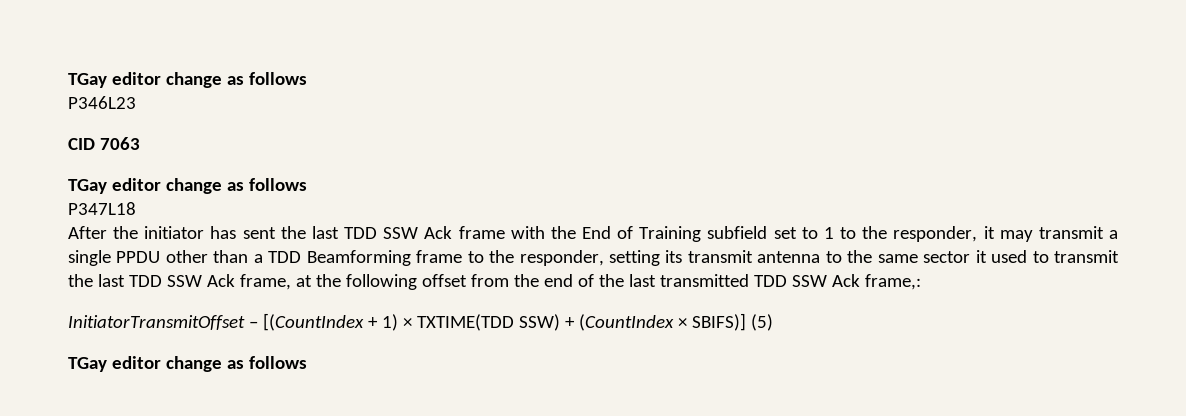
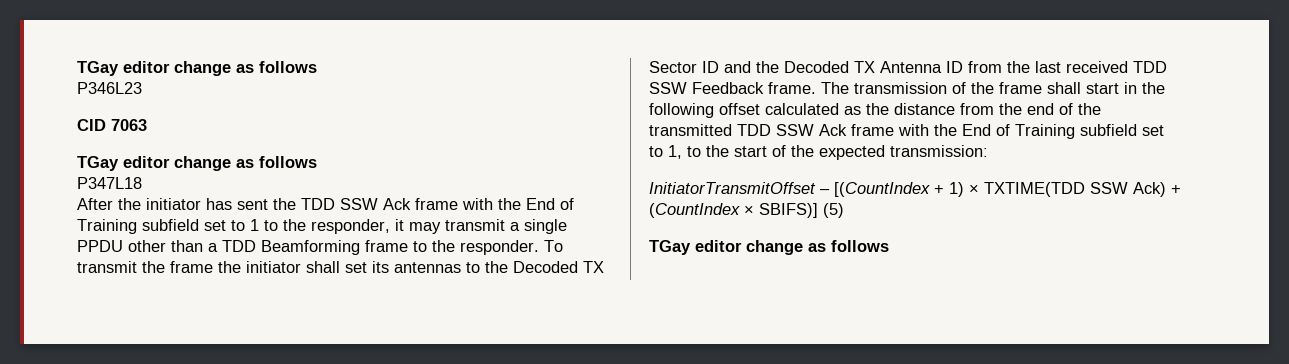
[311,226,339,239] last -> (296, 204) none
[519,250,1120,266] [68,274,467,290] responder, setting its transmit antenna to the same sector it used to transmit the last TDD SSW Ack frame, at the following offset -> [460,240,563,255] [77,261,604,273] [649,61,1167,73] [649,82,1165,94] [649,103,955,118] responder. To transmit the frame the initiator shall set its antennas to the Decoded TX Sector ID and the Decoded TX Antenna ID from the last received TDD SSW Feedback frame. The transmission of the frame shall start in the following offset calculated as the distance
[628,274,656,287] last -> (1101, 109) none
[864,274,921,290] frame,: -> [851,124,1164,139] [649,145,988,160] frame with the End of Training subfield set to 1, to the start of the expected transmission:
[518,314,560,331] SSW) -> [1090,182,1166,197] SSW Ack)

